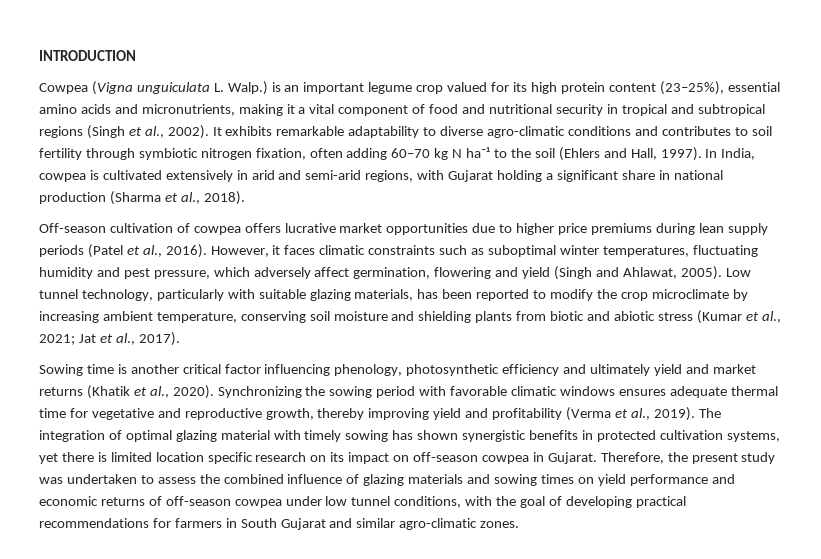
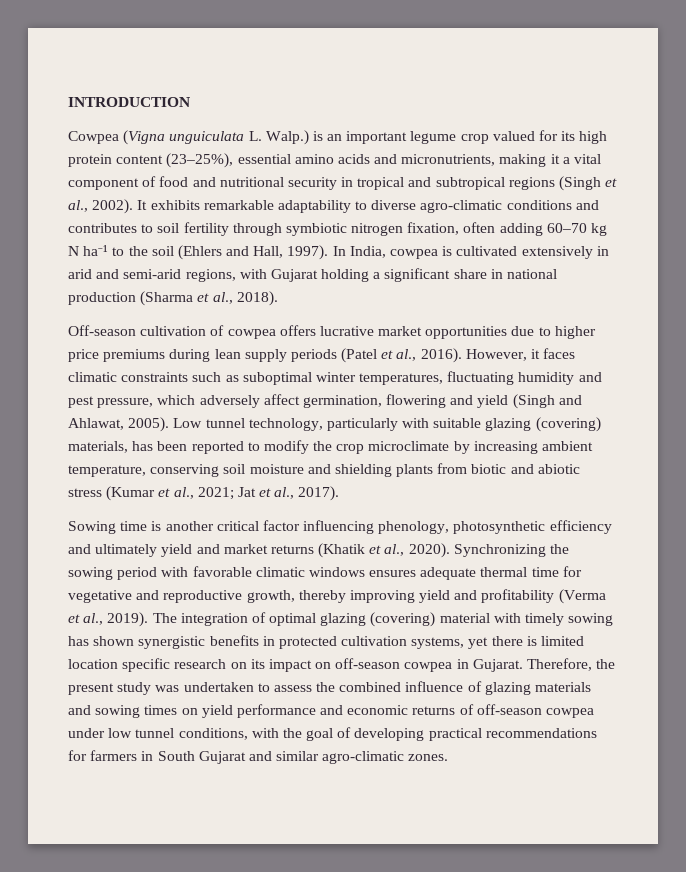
(351, 295) none -> [535,417,601,432] (covering)
(217, 436) none -> [370,612,436,627] (covering)

